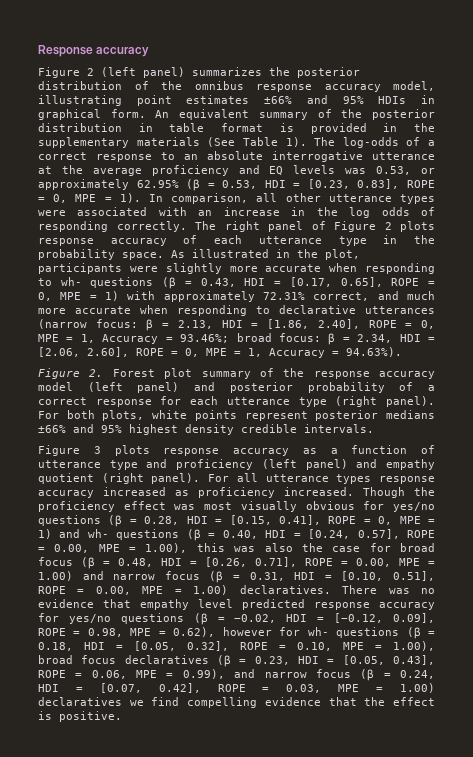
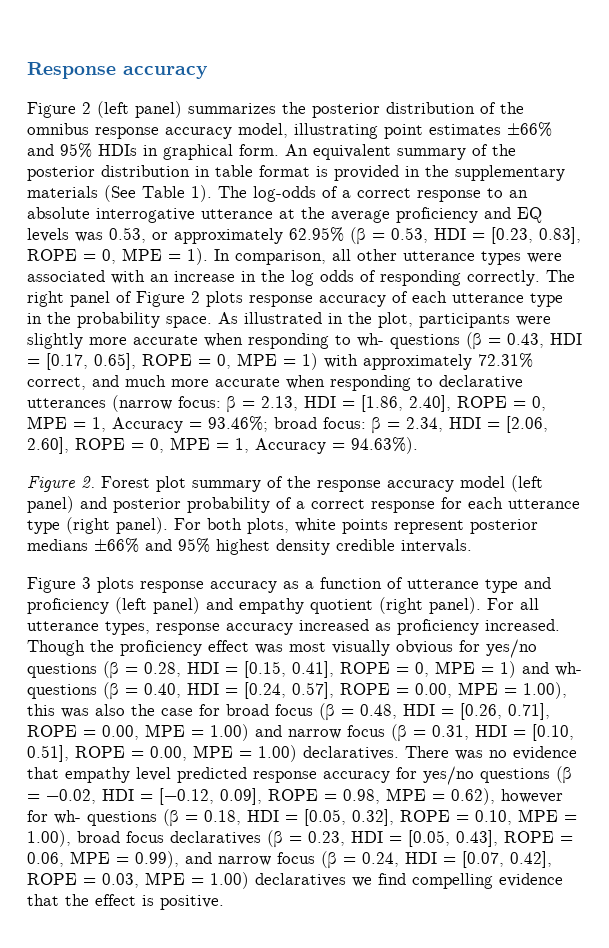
[336,474,372,484] types -> [105,621,150,635] types,

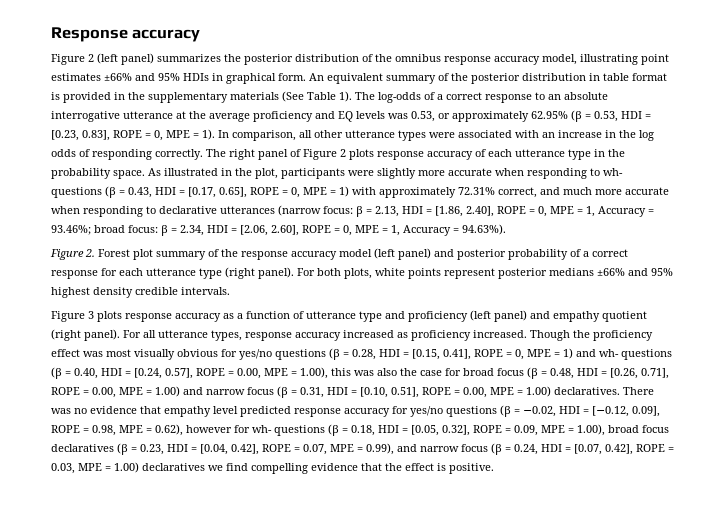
[475,810,512,825] 0.10, -> [514,425,538,436] 0.09,
[408,830,573,847] [27,852,64,867] [0.05, 0.43], ROPE = 0.06, -> [200,444,327,455] [0.04, 0.42], ROPE = 0.07,

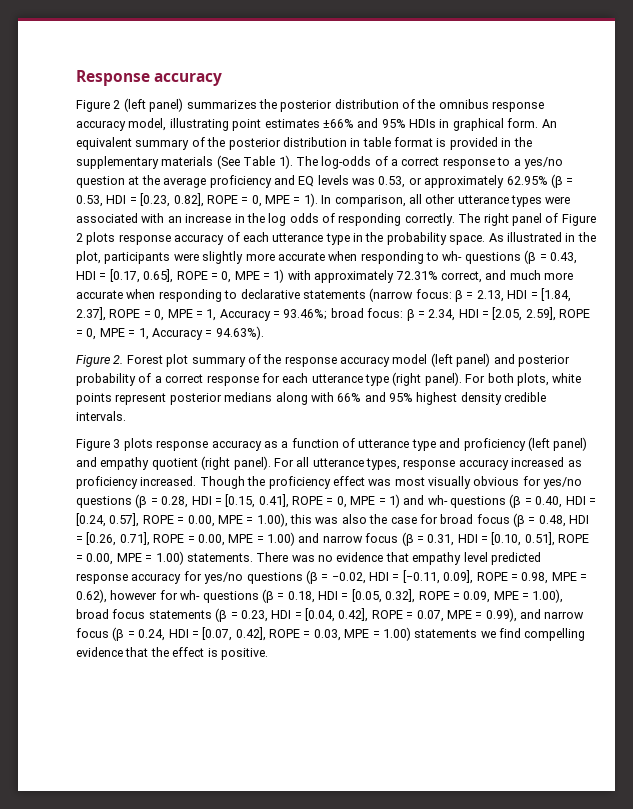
[548,92,608,100] [51,111,173,122] an absolute interrogative utterance -> [513,157,563,169] [76,176,125,188] a yes/no question
[82,130,110,141] 0.83], -> [173,193,204,207] 0.82],
[220,206,275,214] utterances -> [302,290,366,299] statements
[435,206,494,217] [1.86, 2.40], -> [540,288,571,302] [76,307,106,321] [1.84, 2.37],
[240,225,299,236] [2.06, 2.60], -> [492,307,556,321] [2.05, 2.59],
[597,268,625,276] ±66% -> [275,392,362,405] along with 66%
[554,387,620,395] declaratives. -> [186,553,253,562] statements.
[592,406,629,417] [−0.12, -> [402,570,440,584] [−0.11,
[51,444,114,452] declaratives -> [148,610,212,619] statements
[142,463,205,471] declaratives -> [414,629,478,638] statements

